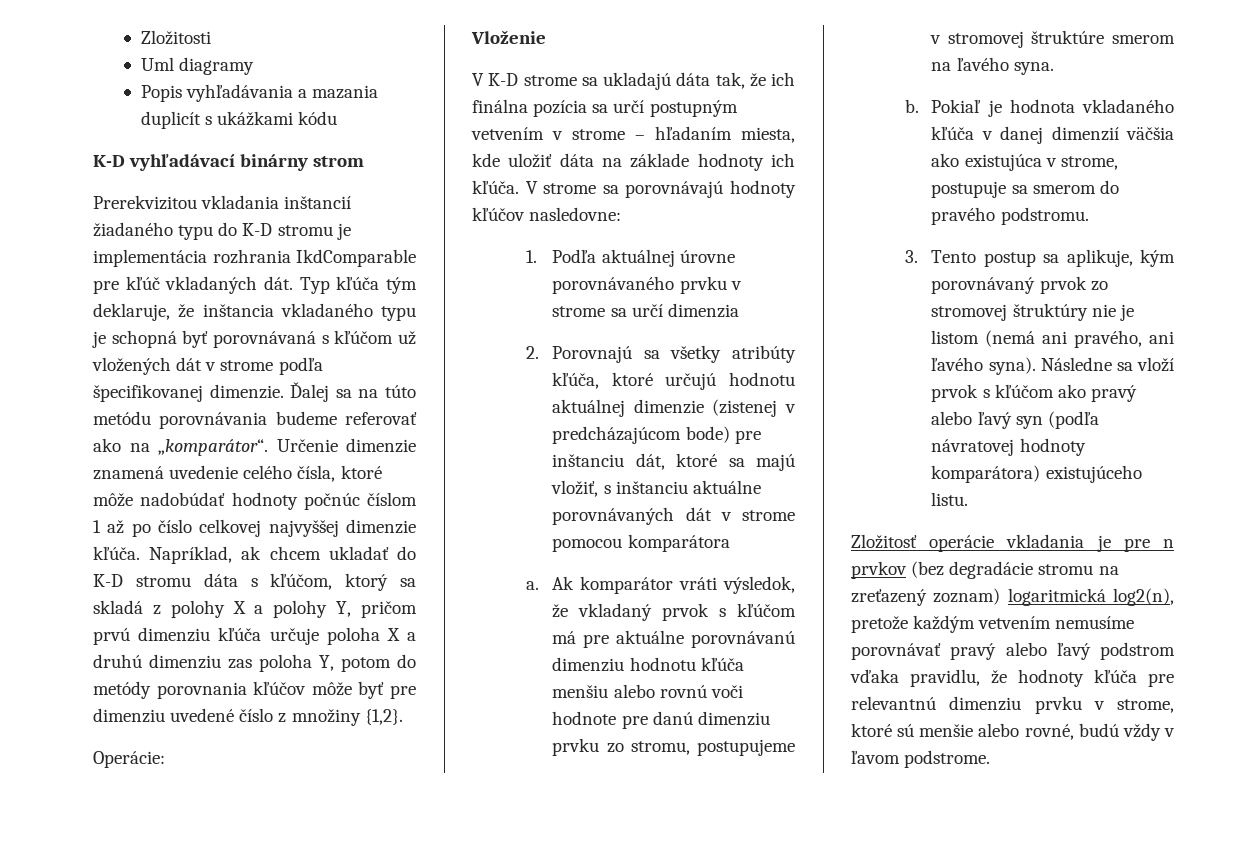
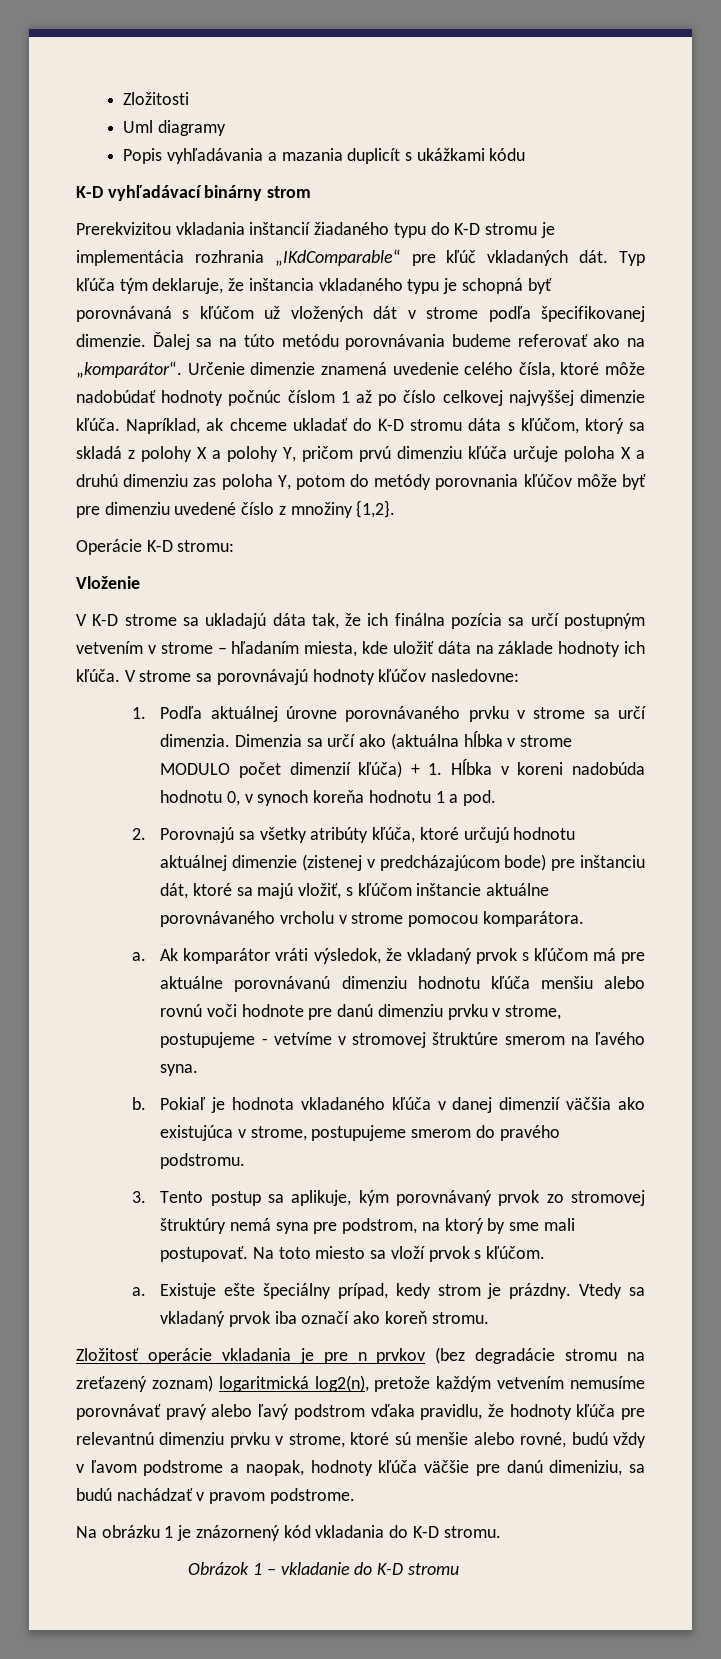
[296,249,416,267] IkdComparable -> [274,249,401,266] „IKdComparable“
[269,546,321,560] chcem -> [229,418,287,431] chceme
[93,751,165,768] Operácie: -> [76,539,235,555] Operácie K-D stromu:
[667,303,739,318] dimenzia -> [160,731,573,750] [160,759,645,778] [160,790,497,806] dimenzia. Dimenzia sa určí ako (aktuálna hĺbka v strome MODULO počet dimenzií kľúča) + 1. Hĺbka v koreni nadobúda hodnotu 0, v synoch koreňa hodnotu 1 a pod.
[615,480,761,494] [552,507,712,525] inštanciu aktuálne porovnávaných dát -> [357,883,550,896] [160,911,335,927] kľúčom inštancie aktuálne porovnávaného vrcholu
[627,534,730,552] komparátora -> [482,911,584,927] komparátora.
[606,739,795,756] zo stromu, postupujeme -> [492,1005,562,1020] [160,1032,332,1048] v strome, postupujeme - vetvíme
[931,181,1028,198] postupuje sa -> [311,1125,407,1141] postupujeme
[1091,304,1134,321] [931,330,1174,348] [931,357,1174,375] [931,384,1137,402] [931,411,1099,429] [931,438,1086,456] [931,465,1142,483] [931,492,969,506] nie je listom (nemá ani pravého, ani ľavého syna). Následne sa vloží prvok s kľúčom ako pravý alebo ľavý syn (podľa návratovej hodnoty komparátora) existujúceho listu. -> [230,1218,575,1234] [160,1246,546,1262] [132,1283,645,1299] [160,1311,489,1327] nemá syna pre podstrom, na ktorý by sme mali postupovať. Na toto miesto sa vloží prvok s kľúčom. // a. Existuje ešte špeciálny prípad, kedy strom je prázdny. Vtedy sa vkladaný prvok iba označí ako koreň stromu.
[904,750,991,768] podstrome. -> [143,1460,646,1476] [76,1488,355,1504] [76,1525,501,1541] [188,1562,459,1575] podstrome a naopak, hodnoty kľúča väčšie pre danú dimeniziu, sa budú nachádzať v pravom podstrome. // Na obrázku 1 je znázornený kód vkladania do K-D stromu. // Obrázok 1 – vkladanie do K-D stromu

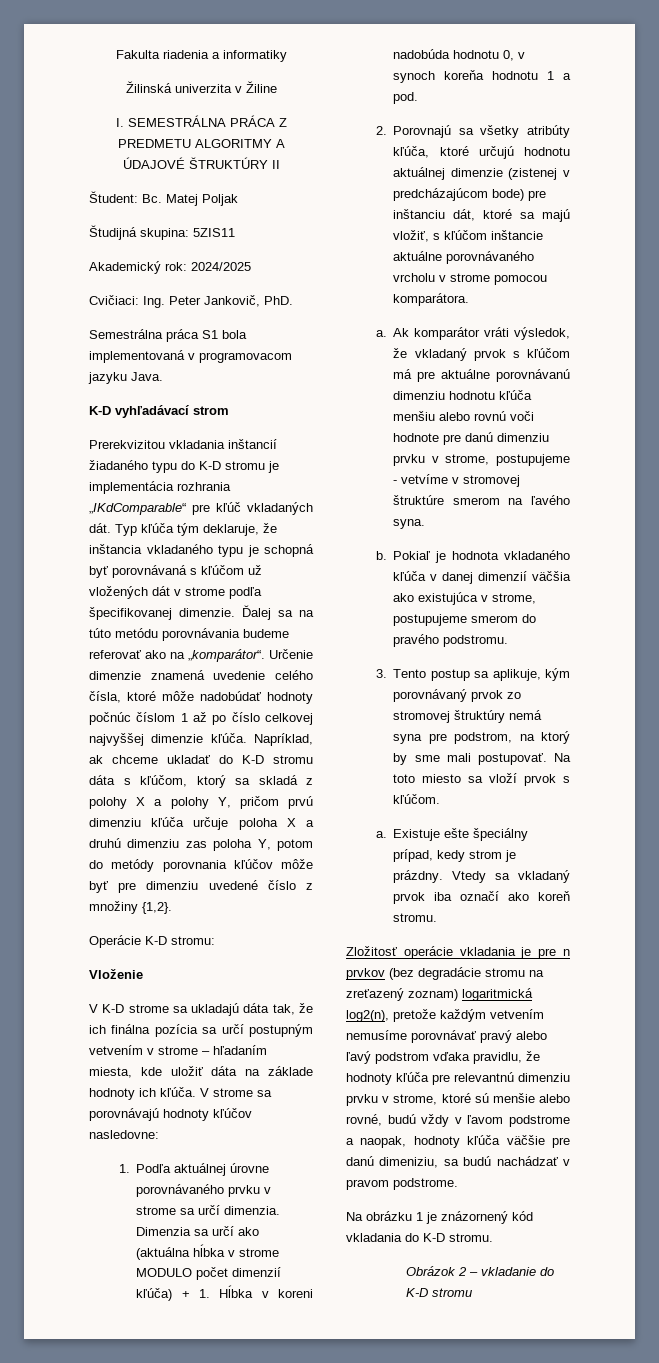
[123,92,190,105] [123,120,227,136] [123,148,526,164] Zložitosti // Uml diagramy // Popis vyhľadávania a mazania duplicít s ukážkami kódu -> [115,50,287,62] [125,81,277,93] [115,115,287,127] [117,139,285,148] [122,157,280,169] [89,191,238,206] [89,225,235,240] [89,261,251,274] [89,295,293,308] [89,329,247,342] [89,350,292,363] [88,372,163,384] Fakulta riadenia a informatiky // Žilinská univerzita v Žiline // I. SEMESTRÁLNA PRÁCA Z PREDMETU ALGORITMY A ÚDAJOVÉ ŠTRUKTÚRY II // Študent: Bc. Matej Poljak // Študijná skupina: 5ZIS11 // Akademický rok: 2024/2025 // Cvičiaci: Ing. Peter Jankovič, PhD. // Semestrálna práca S1 bola implementovaná v programovacom jazyku Java.
[204,185,263,201] binárny -> (189, 411) none
[253,1563,263,1575] 1 -> [457,1267,467,1276] 2

